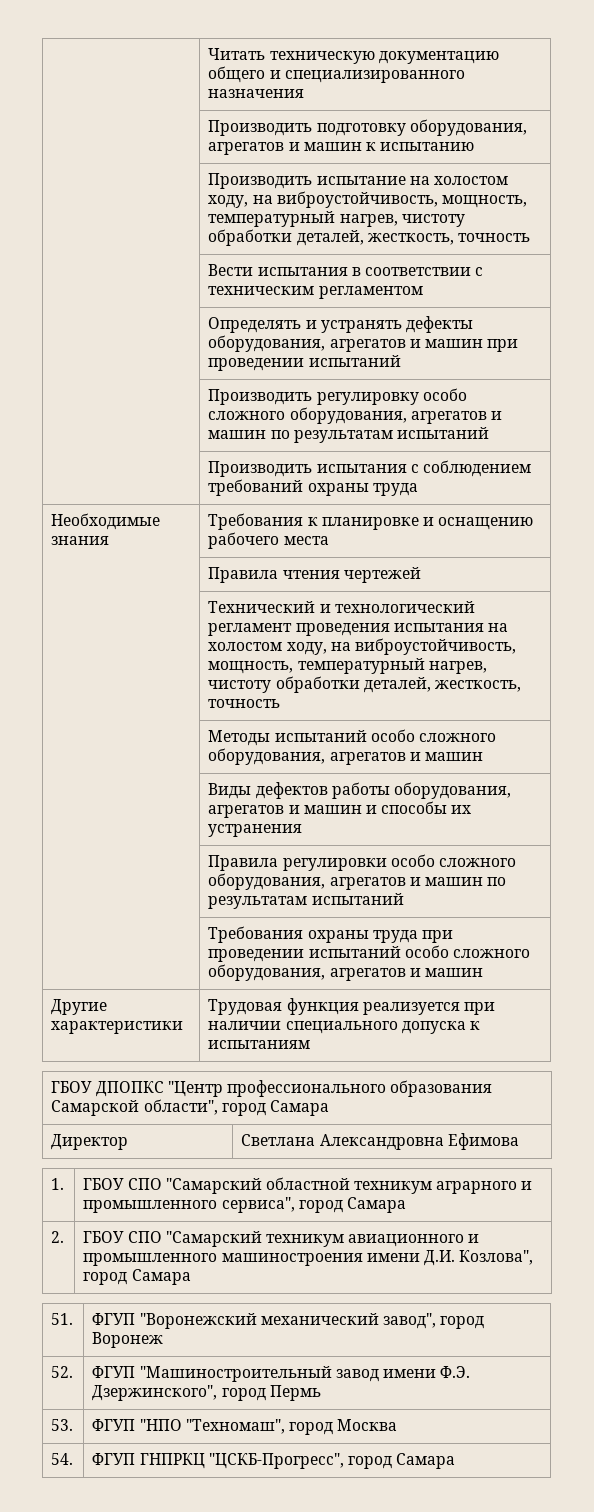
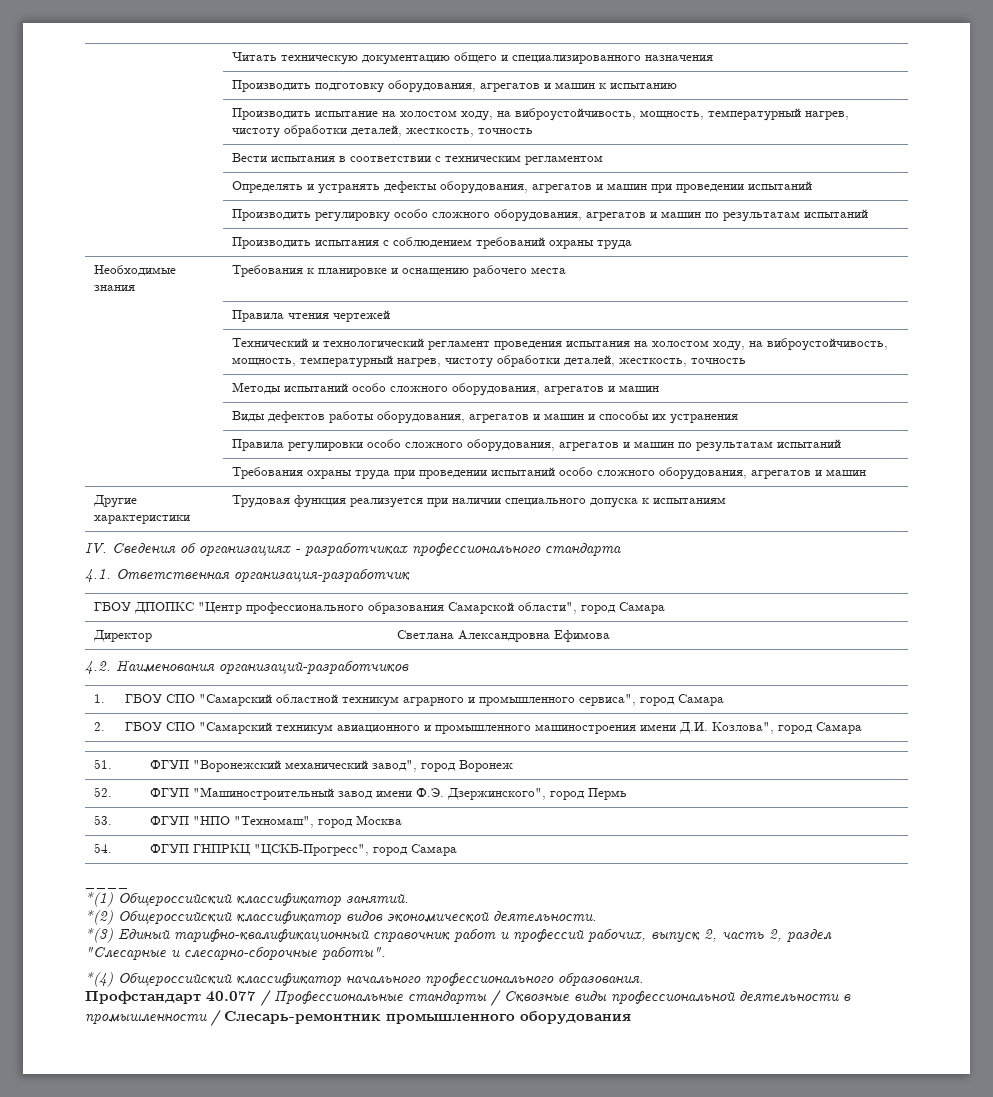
(311, 1044) none -> [85,542,621,557] [85,568,410,583] // IV. Сведения об организациях - разработчиках профессионального стандарта // 4.1. Ответственная организация-разработчик
(519, 1141) none -> [85,660,409,675] // 4.2. Наименования организаций-разработчиков
(456, 1461) none -> [85,885,129,889] [85,892,409,907] [85,910,597,925] [85,928,832,943] [85,946,386,961] [85,972,644,987] [85,989,851,1007] [85,1009,631,1027] // ____ // *(1) Общероссийский классификатор занятий. // *(2) Общероссийский классификатор видов экономической деятельности. // *(3) Единый тарифно-квалификационный справочник работ и профессий рабочих, выпуск 2, часть 2, раздел "Слесарные и слесарно-сборочные работы". // *(4) Общероссийский классификатор начального профессионального образования. // Профстандарт 40.077 / Профессиональные стандарты / Сквозные виды профессиональной деятельности в промышленности / Слесарь-ремонтник промышленного оборудования

